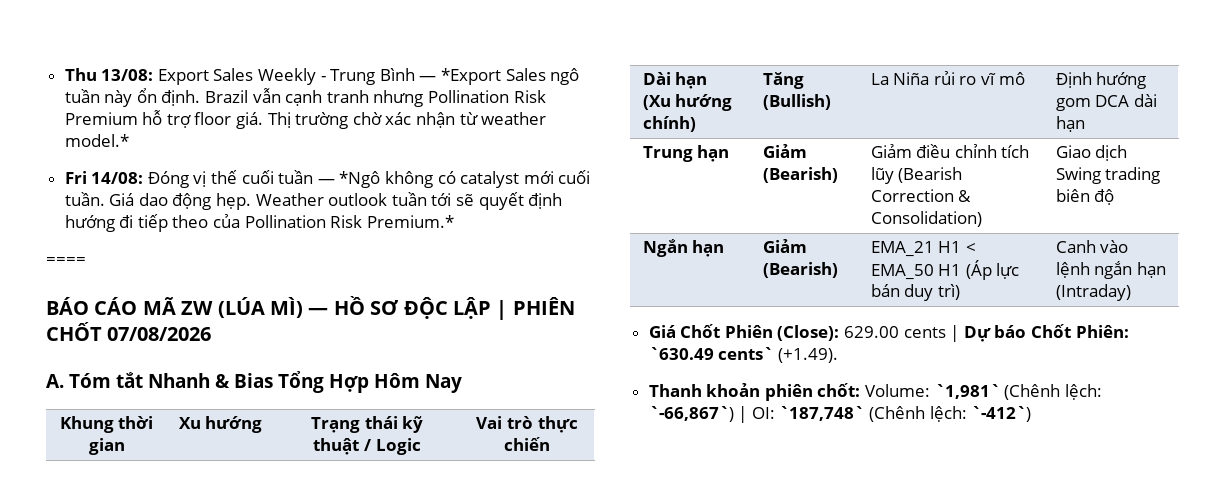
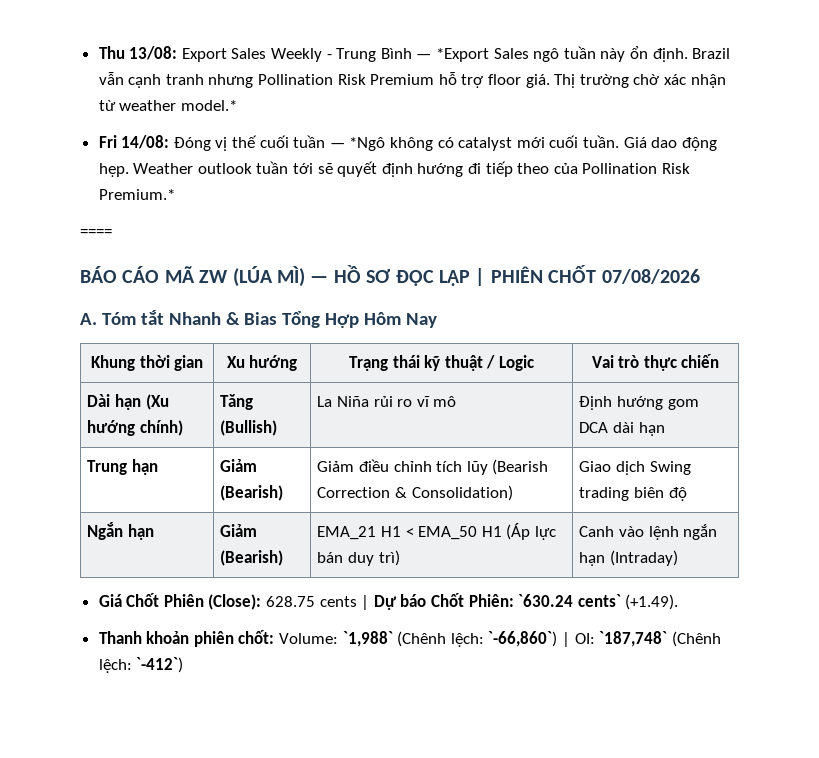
[844,326,900,338] 629.00 -> [266,596,316,607] 628.75
[648,347,714,360] `630.49 -> [518,594,574,607] `630.24
[934,384,1102,400] [648,406,734,422] `1,981` (Chênh lệch: `-66,867`) -> [342,631,558,647] `1,988` (Chênh lệch: `-66,860`)

